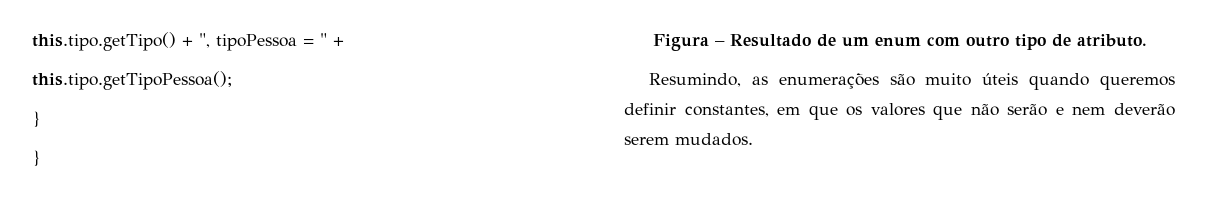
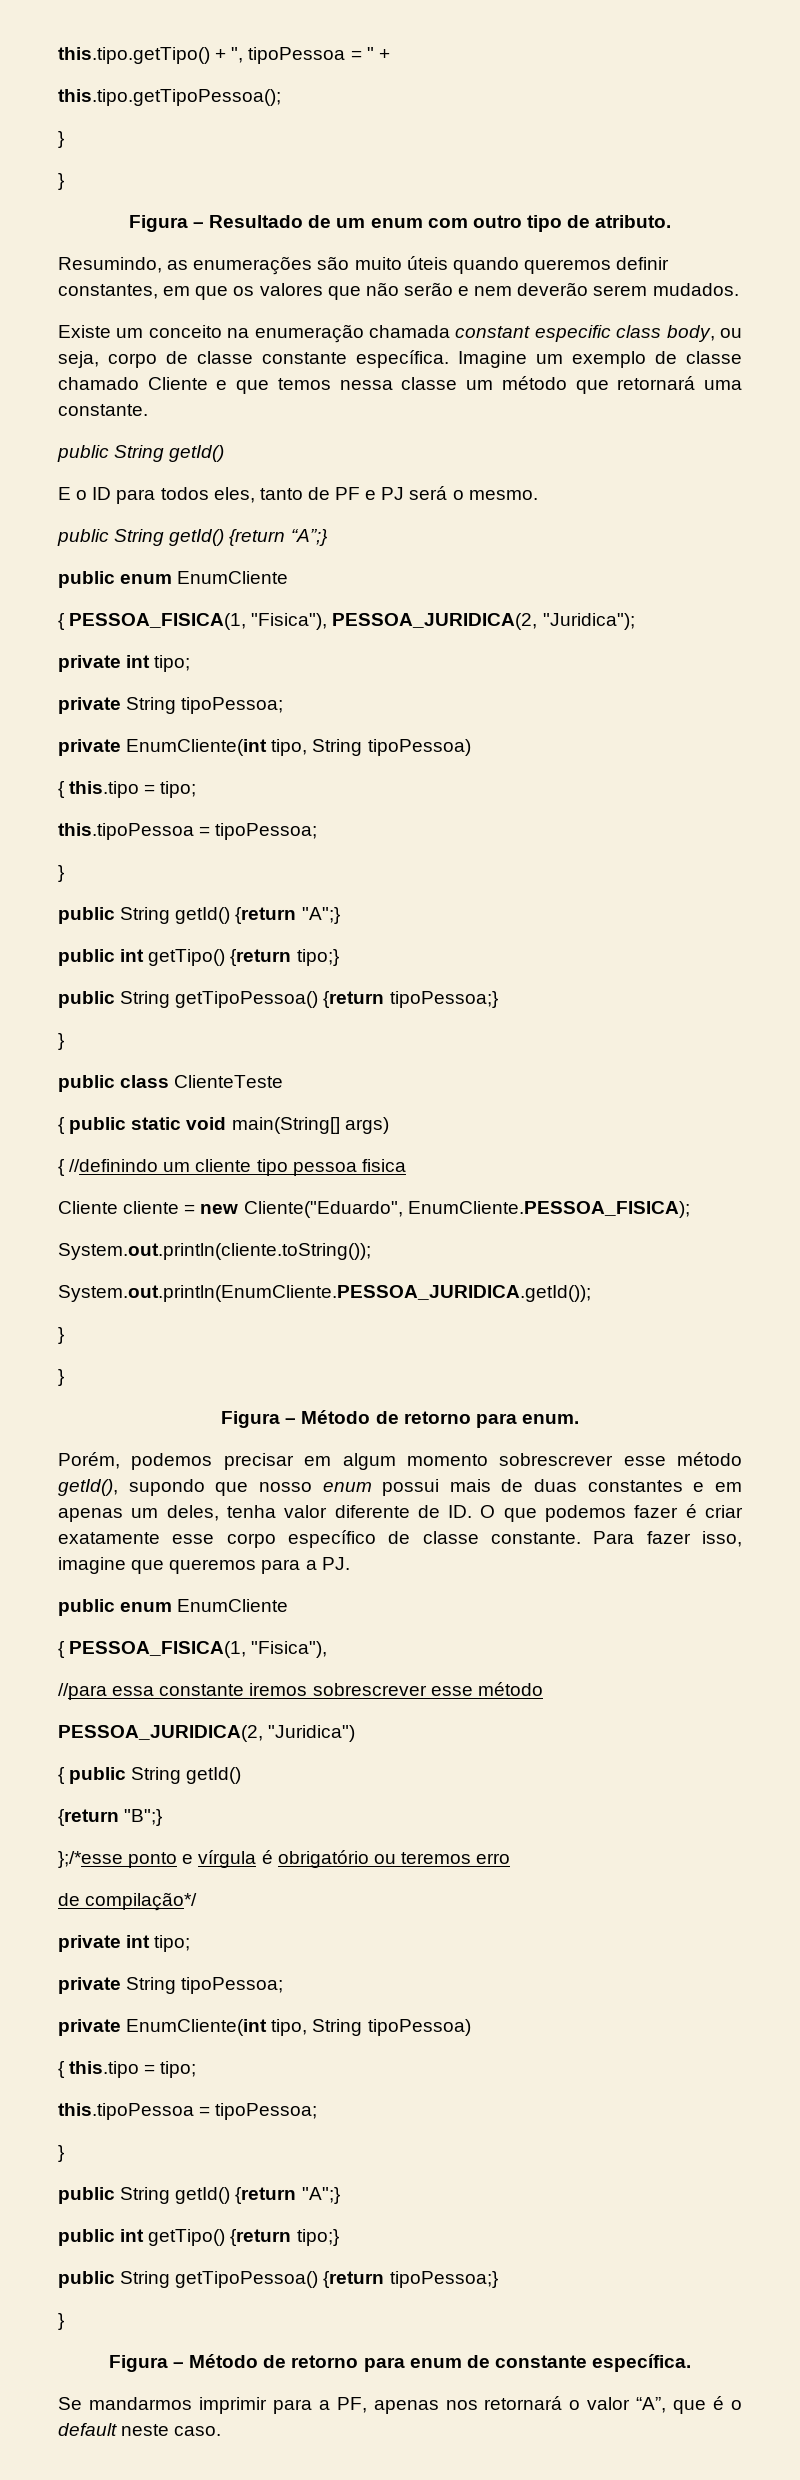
(753, 139) none -> [58,324,742,343] [58,350,742,368] [58,376,743,394] [58,404,148,416] [57,445,225,462] [58,486,538,504] [57,529,328,546] [58,571,289,588] [58,613,635,630] [58,655,191,672] [58,697,284,714] [58,739,471,756] [58,781,197,798] [58,823,318,840] [58,865,64,882] [58,907,340,924] [58,949,339,966] [58,991,498,1008] [58,1033,64,1050] [58,1075,284,1092] [58,1117,389,1134] [58,1159,406,1176] [58,1201,690,1218] [58,1243,371,1260] [58,1285,591,1302] [58,1327,64,1344] [58,1369,64,1386] [221,1410,579,1428] [58,1452,742,1470] [58,1479,742,1496] [58,1504,743,1522] [58,1530,743,1548] [58,1557,350,1574] [58,1599,289,1616] [58,1641,328,1658] [58,1682,543,1700] [58,1725,356,1742] [58,1767,242,1784] [58,1809,163,1826] [58,1850,511,1868] [58,1892,198,1911] [58,1935,191,1952] [58,1977,284,1994] [58,2019,471,2036] [58,2061,197,2078] [58,2103,318,2120] [58,2145,64,2162] [58,2187,340,2204] [58,2229,339,2246] [58,2271,498,2288] [58,2313,64,2330] [108,2354,692,2372] [58,2396,743,2414] [58,2423,222,2436] // Existe um conceito na enumeração chamada constant especific class body, ou seja, corpo de classe constante específica. Imagine um exemplo de classe chamado Cliente e que temos nessa classe um método que retornará uma constante. // public String getId() // E o ID para todos eles, tanto de PF e PJ será o mesmo. // public String getId() {return “A”;} // public enum EnumCliente // { PESSOA_FISICA(1, "Fisica"), PESSOA_JURIDICA(2, "Juridica"); // private int tipo; // private String tipoPessoa; // private EnumCliente(int tipo, String tipoPessoa) // { this.tipo = tipo; // this.tipoPessoa = tipoPessoa; // } // public String getId() {return "A";} // public int getTipo() {return tipo;} // public String getTipoPessoa() {return tipoPessoa;} // } // public class ClienteTeste // { public static void main(String[] args) // { //definindo um cliente tipo pessoa fisica // Cliente cliente = new Cliente("Eduardo", EnumCliente.PESSOA_FISICA); // System.out.println(cliente.toString()); // System.out.println(EnumCliente.PESSOA_JURIDICA.getId()); // } // } // Figura – Método de retorno para enum. // Porém, podemos precisar em algum momento sobrescrever esse método getId(), supondo que nosso enum possui mais de duas constantes e em apenas um deles, tenha valor diferente de ID. O que podemos fazer é criar exatamente esse corpo específico de classe constante. Para fazer isso, imagine que queremos para a PJ. // public enum EnumCliente // { PESSOA_FISICA(1, "Fisica"), // //para essa constante iremos sobrescrever esse método // PESSOA_JURIDICA(2, "Juridica") // { public String getId() // {return "B";} // };/*esse ponto e vírgula é obrigatório ou teremos erro // de compilação*/ // private int tipo; // private String tipoPessoa; // private EnumCliente(int tipo, String tipoPessoa) // { this.tipo = tipo; // this.tipoPessoa = tipoPessoa; // } // public String getId() {return "A";} // public int getTipo() {return tipo;} // public String getTipoPessoa() {return tipoPessoa;} // } // Figura – Método de retorno para enum de constante específica. // Se mandarmos imprimir para a PF, apenas nos retornará o valor “A”, que é o default neste caso.

